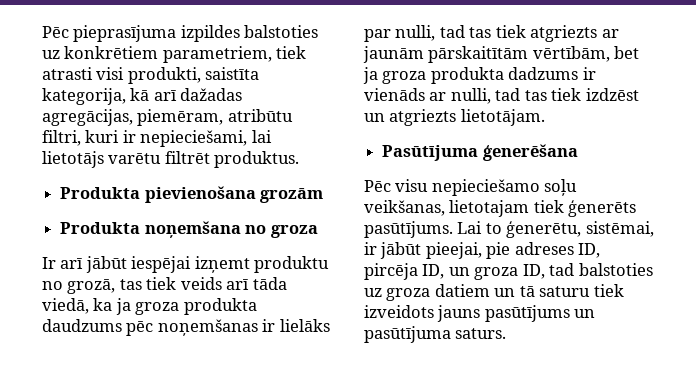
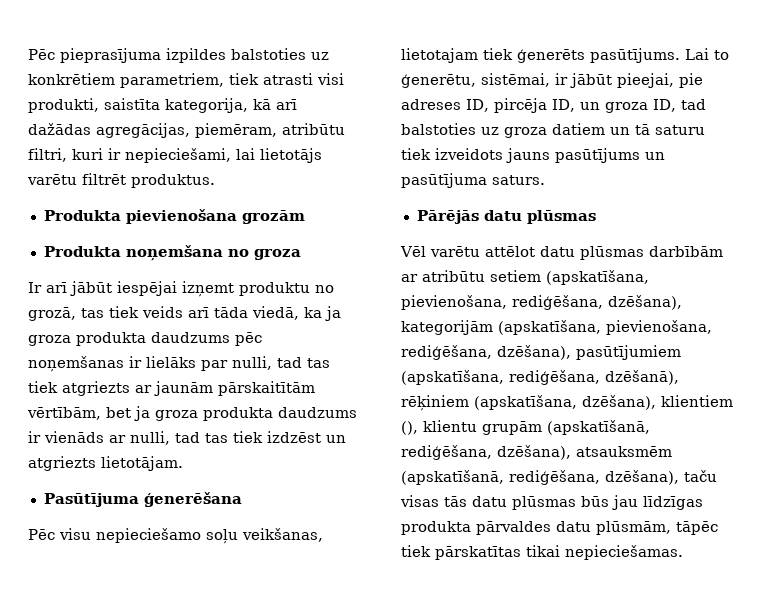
[180,88,243,101] dažadas -> [28,123,91,135] dažādas
[508,67,579,80] dadzums -> [278,407,357,418] daudzums
(507, 333) none -> [416,210,596,224] [400,246,723,260] [401,270,649,285] [401,295,682,310] [401,320,712,335] [401,345,681,360] [401,370,679,385] [401,395,733,411] [401,420,650,435] [401,445,672,460] [401,470,717,485] [400,495,703,510] [401,521,718,535] [401,545,683,560] // Pārējās datu plūsmas // Vēl varētu attēlot datu plūsmas darbībām ar atribūtu setiem (apskatīšana, pievienošana, rediģēšana, dzēšana), kategorijām (apskatīšana, pievienošana, rediģēšana, dzēšana), pasūtījumiem (apskatīšana, rediģēšana, dzēšanā), rēķiniem (apskatīšana, dzēšana), klientiem (), klientu grupām (apskatīšanā, rediģēšana, dzēšana), atsauksmēm (apskatīšanā, rediģēšana, dzēšana), taču visas tās datu plūsmas būs jau līdzīgas produkta pārvaldes datu plūsmām, tāpēc tiek pārskatītas tikai nepieciešamas.

